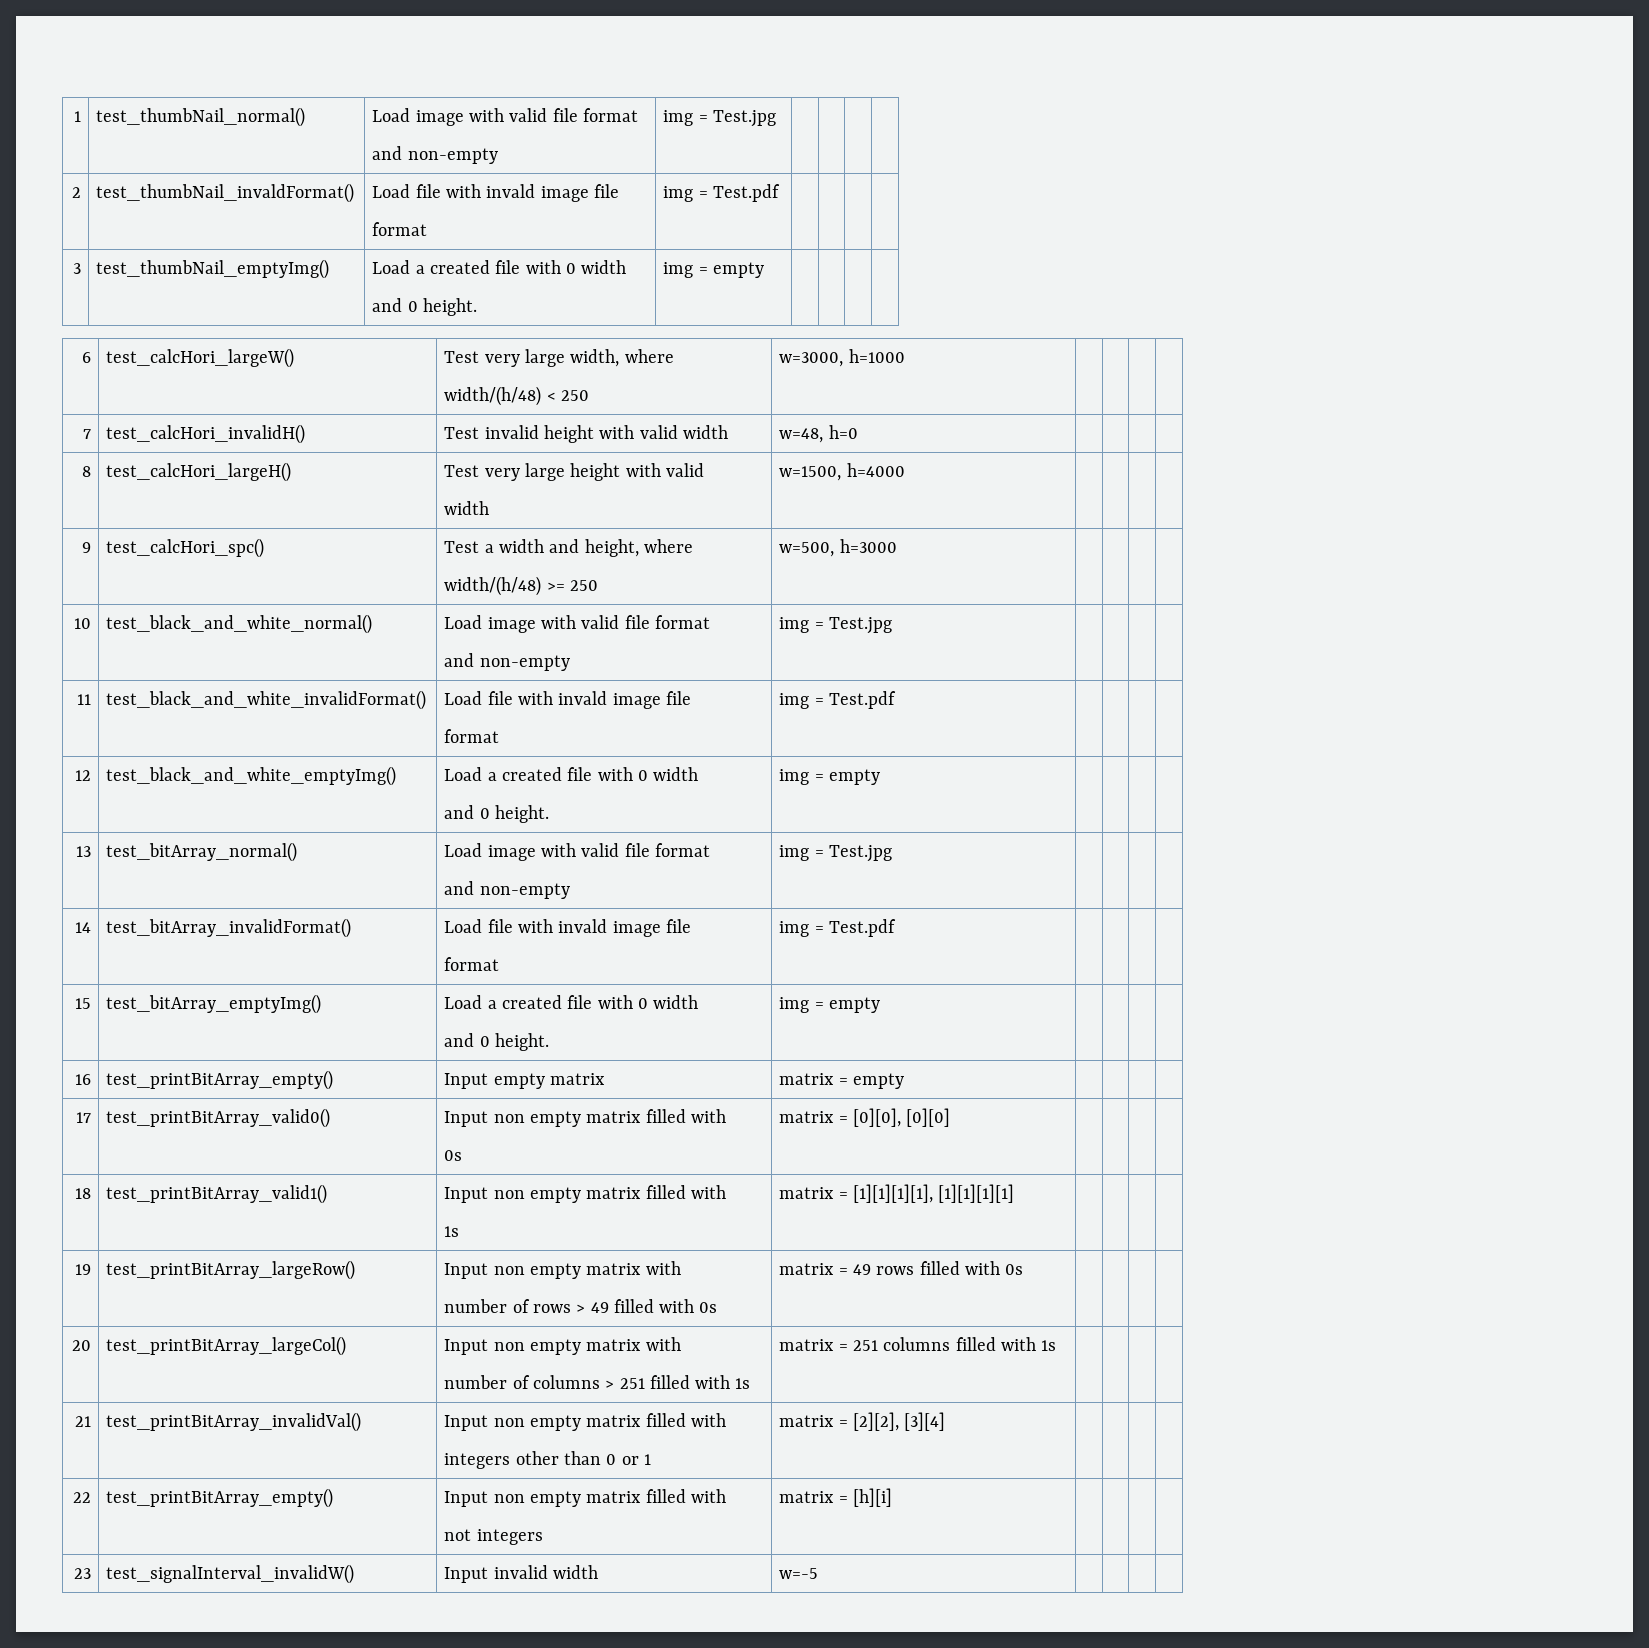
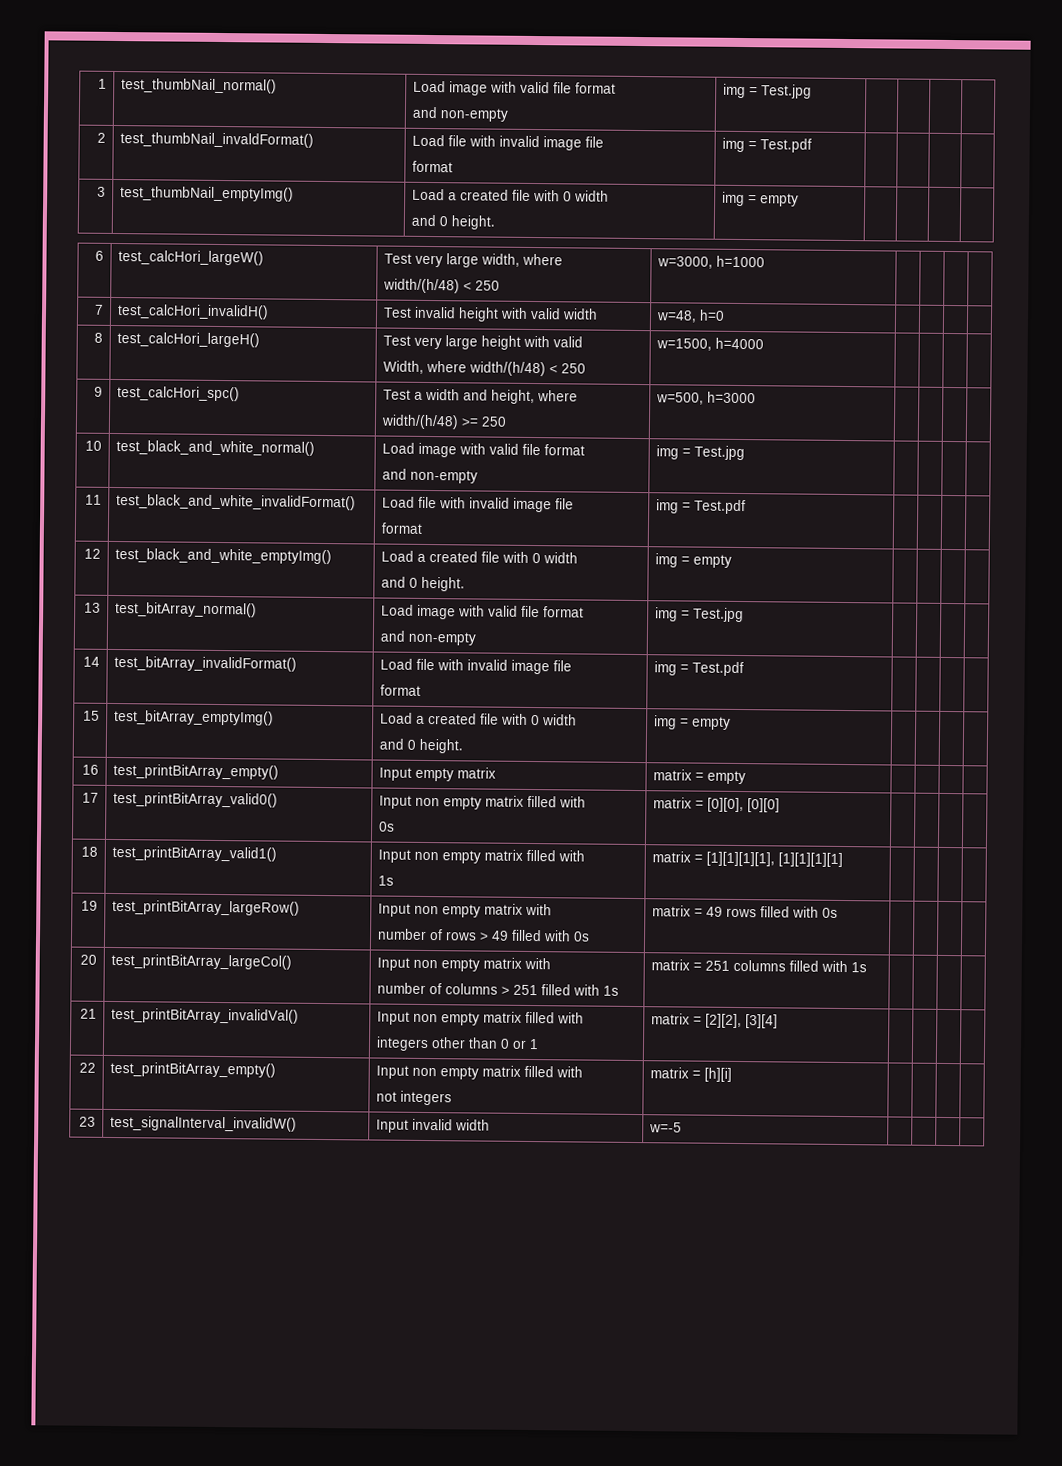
[486,184,536,198] invald -> [498,135,540,148] invalid
[444,501,490,515] width -> [382,360,586,377] Width, where width/(h/48) < 250
[558,691,608,705] invald -> [468,497,510,509] invalid
[558,919,608,933] invald -> [466,659,508,671] invalid

